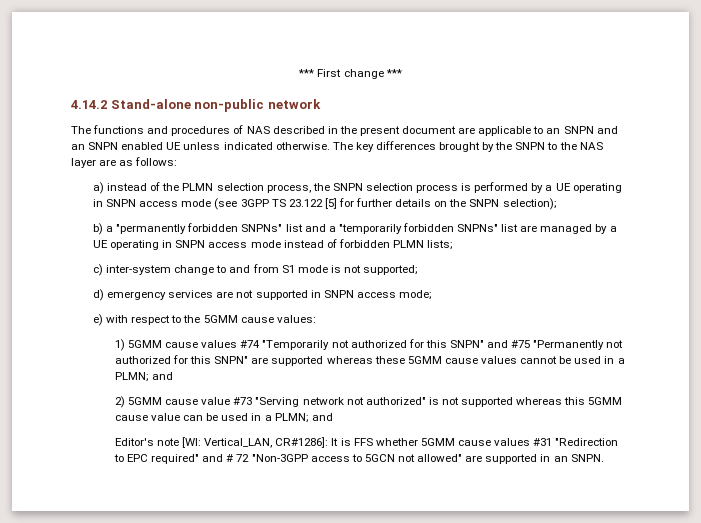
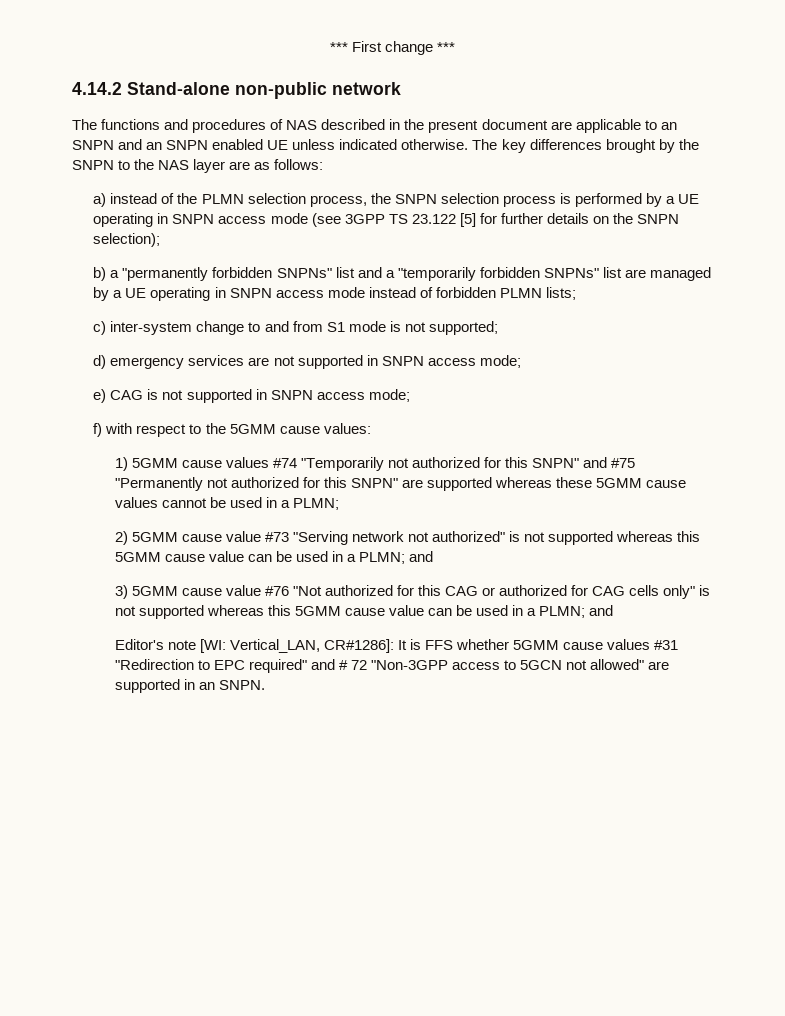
(103, 320) none -> [110,389,410,403] [93,423,103,437] CAG is not supported in SNPN access mode; // f)
[152,372,174,380] and -> (339, 504) none
(333, 417) none -> [114,585,711,599] [114,605,614,619] // 3) 5GMM cause value #76 "Not authorized for this CAG or authorized for CAG cells only" is not supported whereas this 5GMM cause value can be used in a PLMN; and

